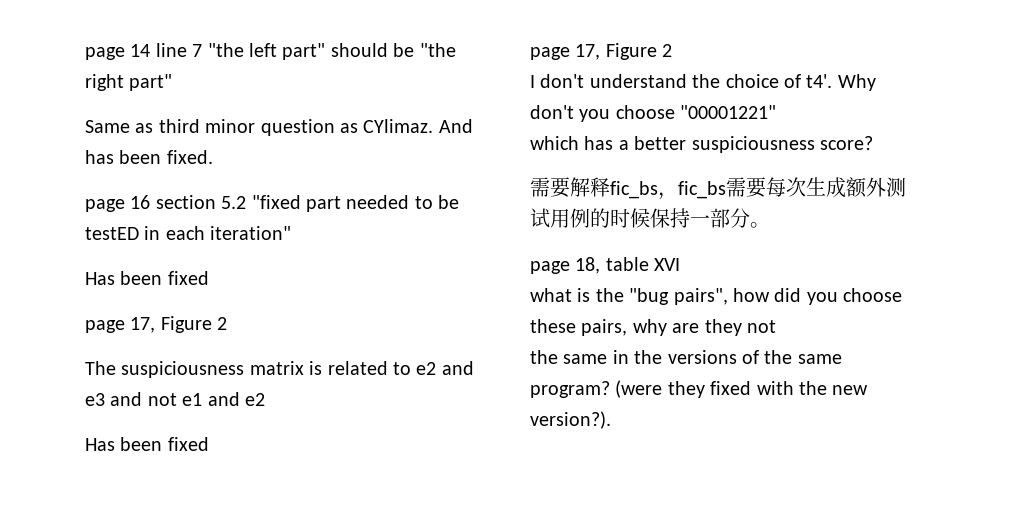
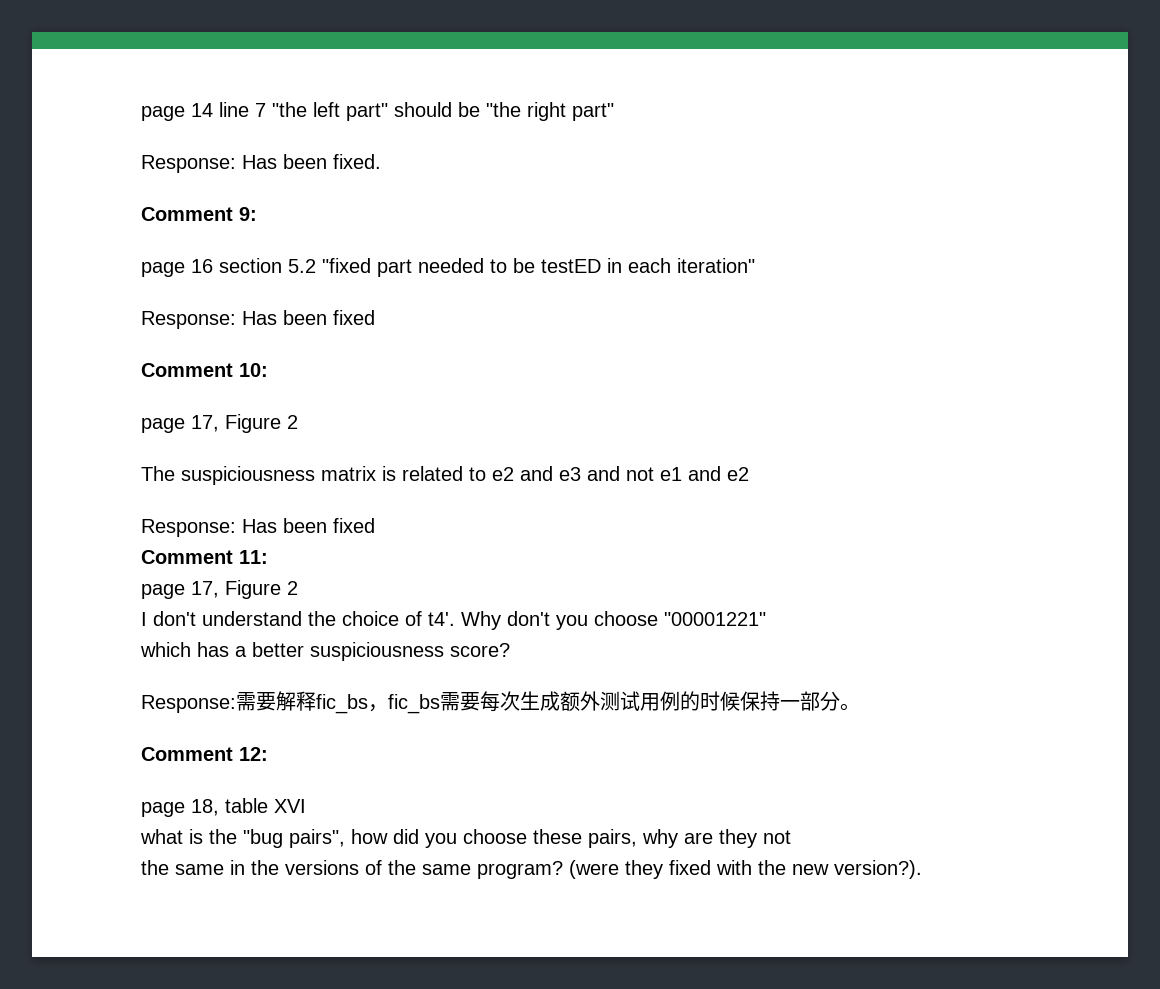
[85,119,473,136] [85,150,114,164] Same as third minor question as CYlimaz. And has -> [141,155,277,173] Response: Has
(213, 157) none -> [141,207,257,221] // Comment 9:
[85,271,209,285] Has been fixed -> [141,310,375,329] [141,363,268,377] Response: Has been fixed // Comment 10:
[85,437,209,451] Has been fixed -> [141,518,375,537] [141,550,268,564] Response: Has been fixed // Comment 11:
(873, 143) none -> [141,695,236,713] Response:
(770, 225) none -> [141,747,268,761] // Comment 12:

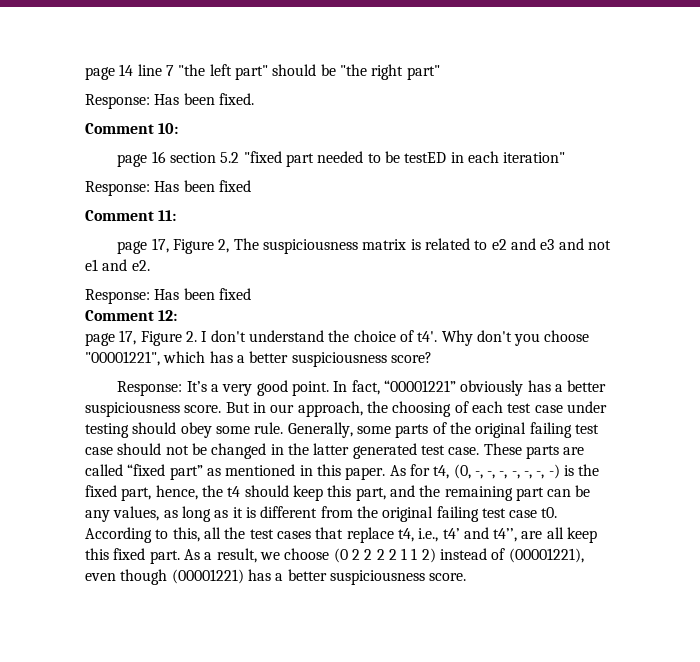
[239,207,257,221] 9: -> [158,123,179,134] 10:
[239,363,268,377] [141,414,298,433] 10: // page 17, Figure 2 // -> [158,210,177,221] [117,238,230,254] 11: // page 17, Figure 2,
[727,467,749,481] [141,518,375,537] [141,550,268,564] [141,580,298,599] e2 // Response: Has been fixed // Comment 11: // page 17, Figure 2 // -> [131,260,150,271] [85,288,251,304] [85,310,178,321] [85,330,197,346] e2. // Response: Has been fixed // Comment 12: // page 17, Figure 2.
[664,612,766,626] "00001221" // -> [85,351,160,366] "00001221",
[236,691,860,714] [141,747,268,761] [141,798,306,817] [140,829,791,848] [141,860,922,879] 需要解释fic_bs，fic_bs需要每次生成额外测试用例的时候保持一部分。 // Comment 12: // page 18, table XVI // what is the "bug pairs", how did you choose these pairs, why are they not // the same in the versions of the same program? (were they fixed with the new version?). -> [186,380,607,396] [85,401,607,417] [85,422,599,438] [85,443,585,459] [85,464,600,480] [85,485,591,501] [85,506,558,522] [85,527,598,543] [85,548,584,564] [85,569,467,585] It’s a very good point. In fact, “00001221” obviously has a better suspiciousness score. But in our approach, the choosing of each test case under testing should obey some rule. Generally, some parts of the original failing test case should not be changed in the latter generated test case. These parts are called “fixed part” as mentioned in this paper. As for t4, (0, -, -, -, -, -, -, -) is the fixed part, hence, the t4 should keep this part, and the remaining part can be any values, as long as it is different from the original failing test case t0. According to this, all the test cases that replace t4, i.e., t4’ and t4’’, are all keep this fixed part. As a result, we choose (0 2 2 2 2 1 1 2) instead of (00001221), even though (00001221) has a better suspiciousness score.

